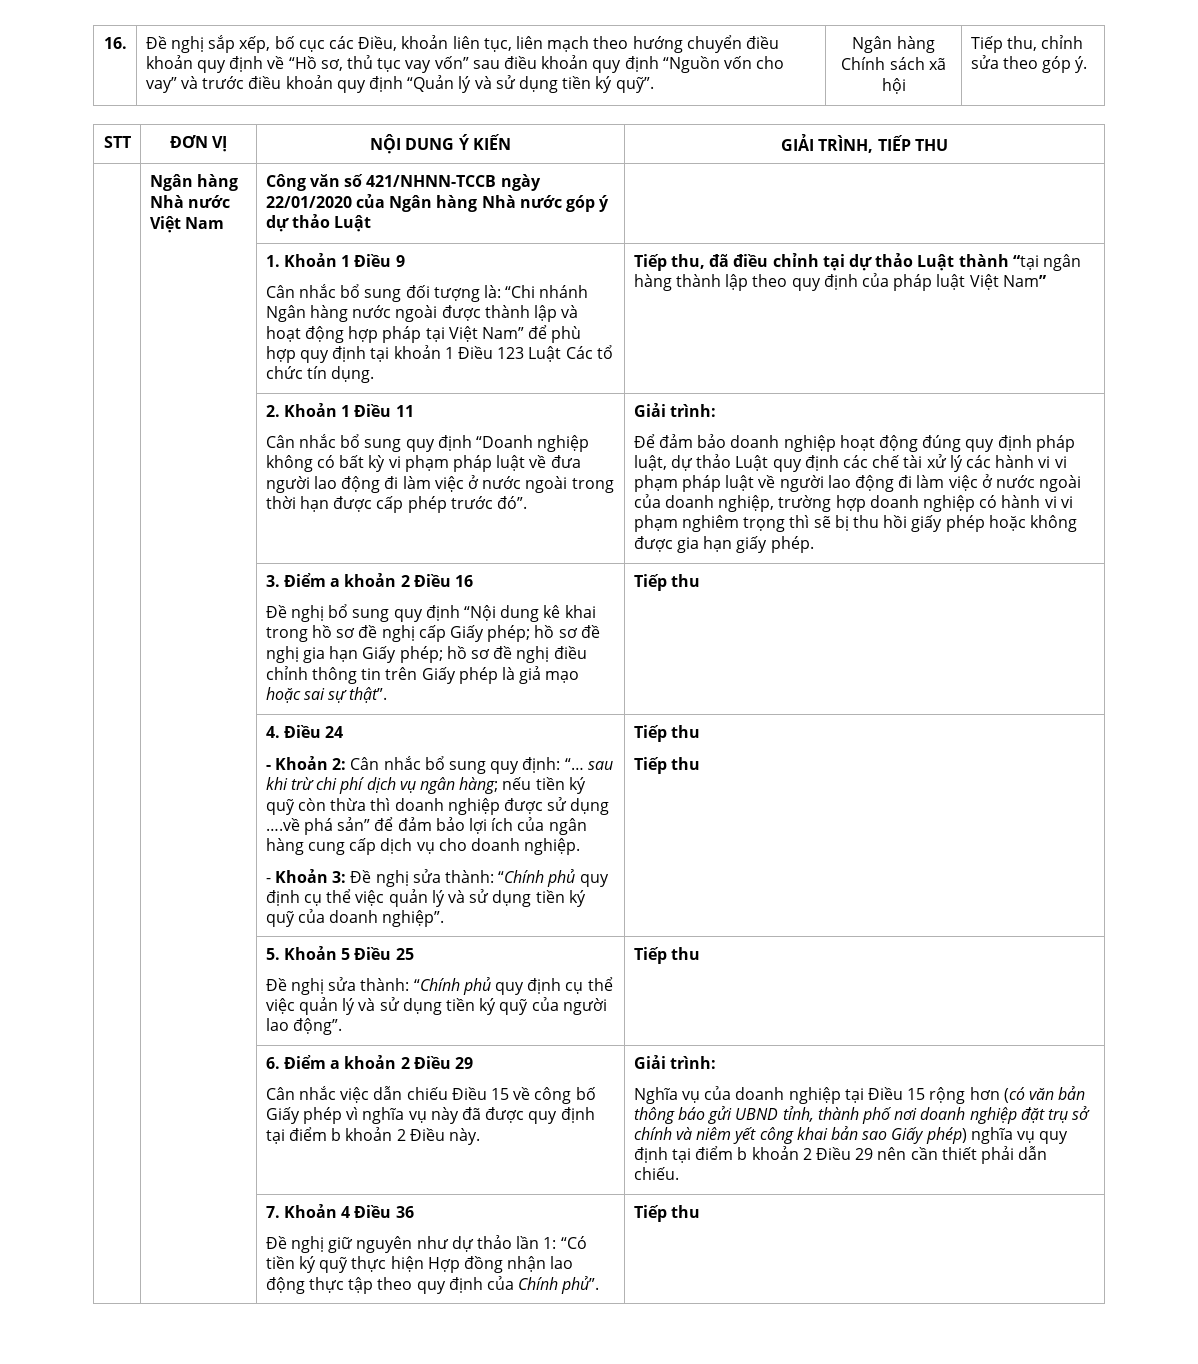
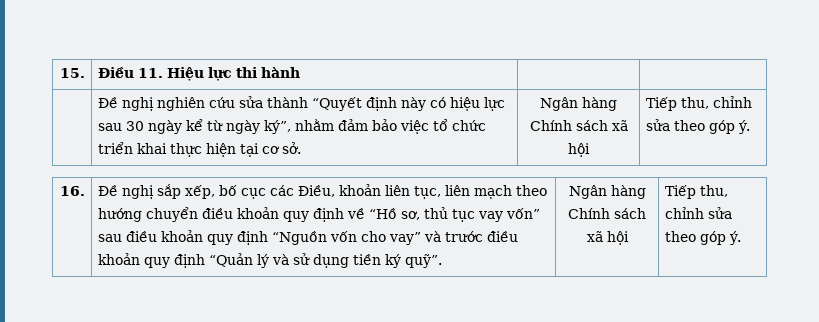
(103, 43) none -> [59,68,85,78] [97,67,300,81] [97,96,505,111] [97,119,486,134] [97,142,301,157] [540,97,617,111] [529,120,628,131] [568,143,590,157] [645,96,752,111] [645,119,751,134] 15. | Điều 11. Hiệu lực thi hành | | // | Đề nghị nghiên cứu sửa thành “Quyết định này có hiệu lực sau 30 ngày kể từ ngày ký”, nhằm đảm bảo việc tổ chức triển khai thực hiện tại cơ sở. | Ngân hàng Chính sách xã hội | Tiếp thu, chỉnh sửa theo góp ý. //
[103,136,131,148] [169,135,228,152] [370,134,511,154] [781,134,948,153] [149,174,239,191] [149,195,231,208] [149,216,225,233] [265,174,541,191] [265,194,610,212] [265,214,372,232] [265,253,405,267] [265,284,589,302] [265,305,579,322] [265,325,582,343] [265,345,613,363] [265,366,375,383] [633,253,1081,271] [633,273,1046,291] [265,403,414,417] [265,434,590,452] [265,455,581,472] [265,475,614,493] [265,496,528,513] [633,403,717,417] [633,434,1075,452] [633,454,1067,472] [633,474,1082,492] [633,494,1073,512] [633,515,1077,532] [633,536,814,553] [265,573,474,587] [265,604,596,622] [265,625,600,642] [265,646,587,663] [265,666,580,684] [265,687,388,703] [633,574,701,591] [265,725,344,738] [265,756,613,774] [265,777,586,794] [265,797,610,815] [265,817,587,835] [265,838,581,855] [265,869,609,887] [265,889,586,907] [265,909,445,927] [633,725,701,742] [633,757,701,774] [265,946,414,960] [265,977,613,995] [265,997,607,1015] [265,1018,343,1035] [633,947,701,964] [265,1055,474,1069] [265,1086,596,1104] [265,1107,595,1124] [265,1127,481,1145] [633,1055,717,1069] [633,1086,1086,1104] [633,1106,1091,1124] [633,1126,1069,1144] [633,1146,1048,1164] [633,1167,679,1180] [265,1204,414,1218] [265,1235,587,1253] [265,1256,574,1273] [265,1276,600,1294] [633,1205,701,1222] // STT | ĐƠN VỊ | NỘI DUNG Ý KIẾN | GIẢI TRÌNH, TIẾP THU // | Ngân hàng Nhà nước Việt Nam | Công văn số 421/NHNN-TCCB ngày 22/01/2020 của Ngân hàng Nhà nước góp ý dự thảo Luật | // | | 1. Khoản 1 Điều 9 // Cân nhắc bổ sung đối tượng là: “Chi nhánh Ngân hàng nước ngoài được thành lập và hoạt động hợp pháp tại Việt Nam” để phù hợp quy định tại khoản 1 Điều 123 Luật Các tổ chức tín dụng. | Tiếp thu, đã điều chỉnh tại dự thảo Luật thành “tại ngân hàng thành lập theo quy định của pháp luật Việt Nam” // | | 2. Khoản 1 Điều 11 // Cân nhắc bổ sung quy định “Doanh nghiệp không có bất kỳ vi phạm pháp luật về đưa người lao động đi làm việc ở nước ngoài trong thời hạn được cấp phép trước đó”. | Giải trình: // Để đảm bảo doanh nghiệp hoạt động đúng quy định pháp luật, dự thảo Luật quy định các chế tài xử lý các hành vi vi phạm pháp luật về người lao động đi làm việc ở nước ngoài của doanh nghiệp, trường hợp doanh nghiệp có hành vi vi phạm nghiêm trọng thì sẽ bị thu hồi giấy phép hoặc không được gia hạn giấy phép. // | | 3. Điểm a khoản 2 Điều 16 // Đề nghị bổ sung quy định “Nội dung kê khai trong hồ sơ đề nghị cấp Giấy phép; hồ sơ đề nghị gia hạn Giấy phép; hồ sơ đề nghị điều chỉnh thông tin trên Giấy phép là giả mạo hoặc sai sự thật”. | Tiếp thu // | | 4. Điều 24 // - Khoản 2: Cân nhắc bổ sung quy định: “… sau khi trừ chi phí dịch vụ ngân hàng; nếu tiền ký quỹ còn thừa thì doanh nghiệp được sử dụng ….về phá sản” để đảm bảo lợi ích của ngân hàng cung cấp dịch vụ cho doanh nghiệp. // - Khoản 3: Đề nghị sửa thành: “Chính phủ quy định cụ thể việc quản lý và sử dụng tiền ký quỹ của doanh nghiệp”. | Tiếp thu // Tiếp thu // | | 5. Khoản 5 Điều 25 // Đề nghị sửa thành: “Chính phủ quy định cụ thể việc quản lý và sử dụng tiền ký quỹ của người lao động”. | Tiếp thu // | | 6. Điểm a khoản 2 Điều 29 // Cân nhắc việc dẫn chiếu Điều 15 về công bố Giấy phép vì nghĩa vụ này đã được quy định tại điểm b khoản 2 Điều này. | Giải trình: // Nghĩa vụ của doanh nghiệp tại Điều 15 rộng hơn (có văn bản thông báo gửi UBND tỉnh, thành phố nơi doanh nghiệp đặt trụ sở chính và niêm yết công khai bản sao Giấy phép) nghĩa vụ quy định tại điểm b khoản 2 Điều 29 nên cần thiết phải dẫn chiếu. // | | 7. Khoản 4 Điều 36 // Đề nghị giữ nguyên như dự thảo lần 1: “Có tiền ký quỹ thực hiện Hợp đồng nhận lao động thực tập theo quy định của Chính phủ”. | Tiếp thu -> (742, 238) none

